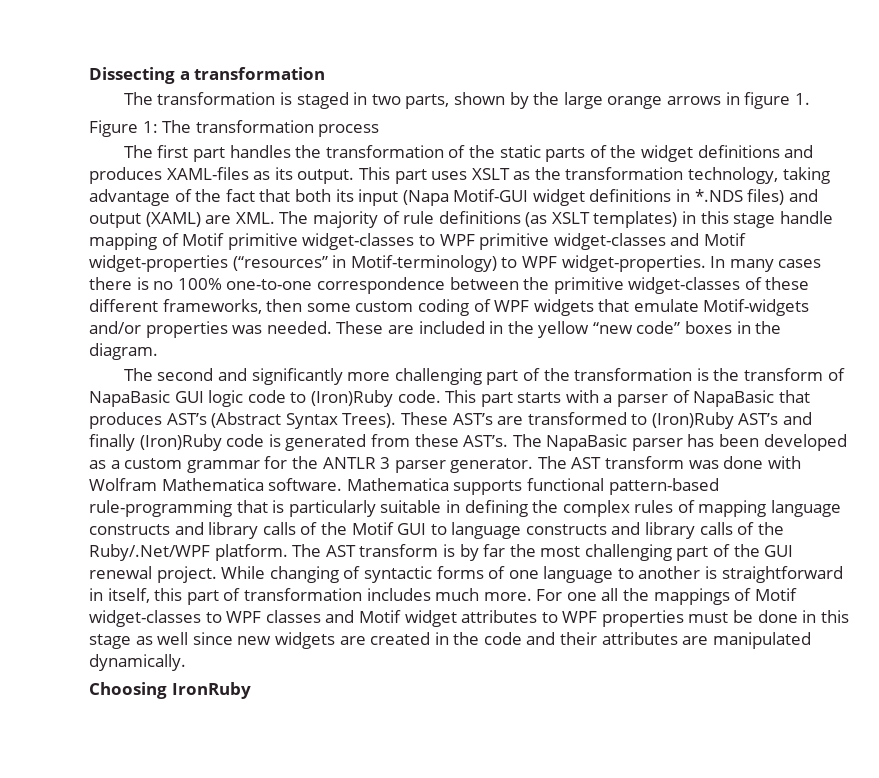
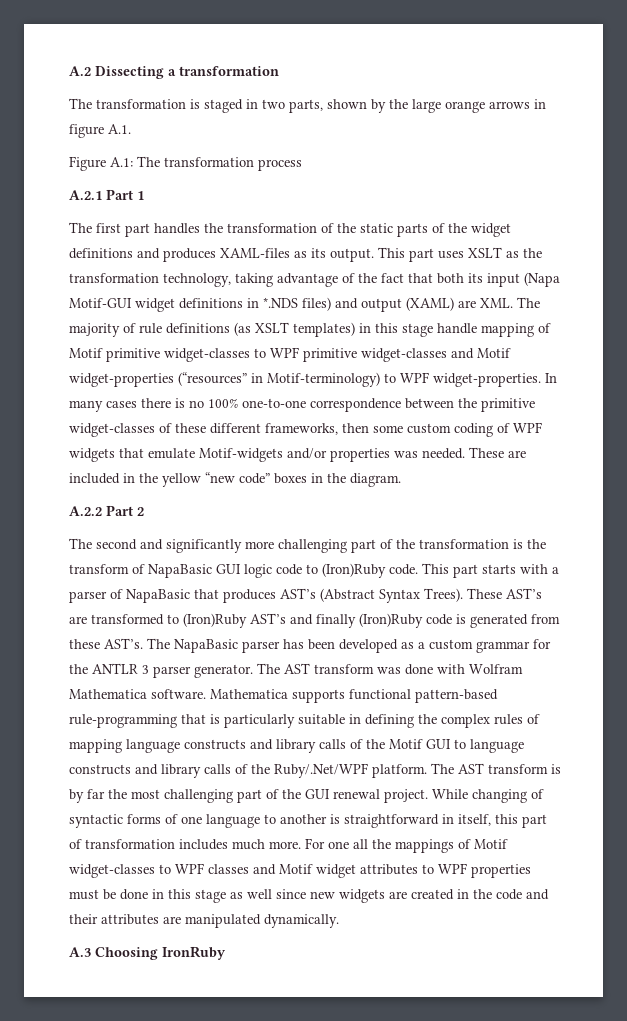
(89, 75) none -> [69,66,91,76] A.2
[794,93,810,105] 1. -> [108,124,131,134] A.1.
[142,121,158,133] 1: -> [110,157,133,167] A.1:
(380, 130) none -> [69,189,144,200] // A.2.1 Part 1
(158, 351) none -> [69,505,144,516] // A.2.2 Part 2
(186, 662) none -> [69,947,91,957] A.3

